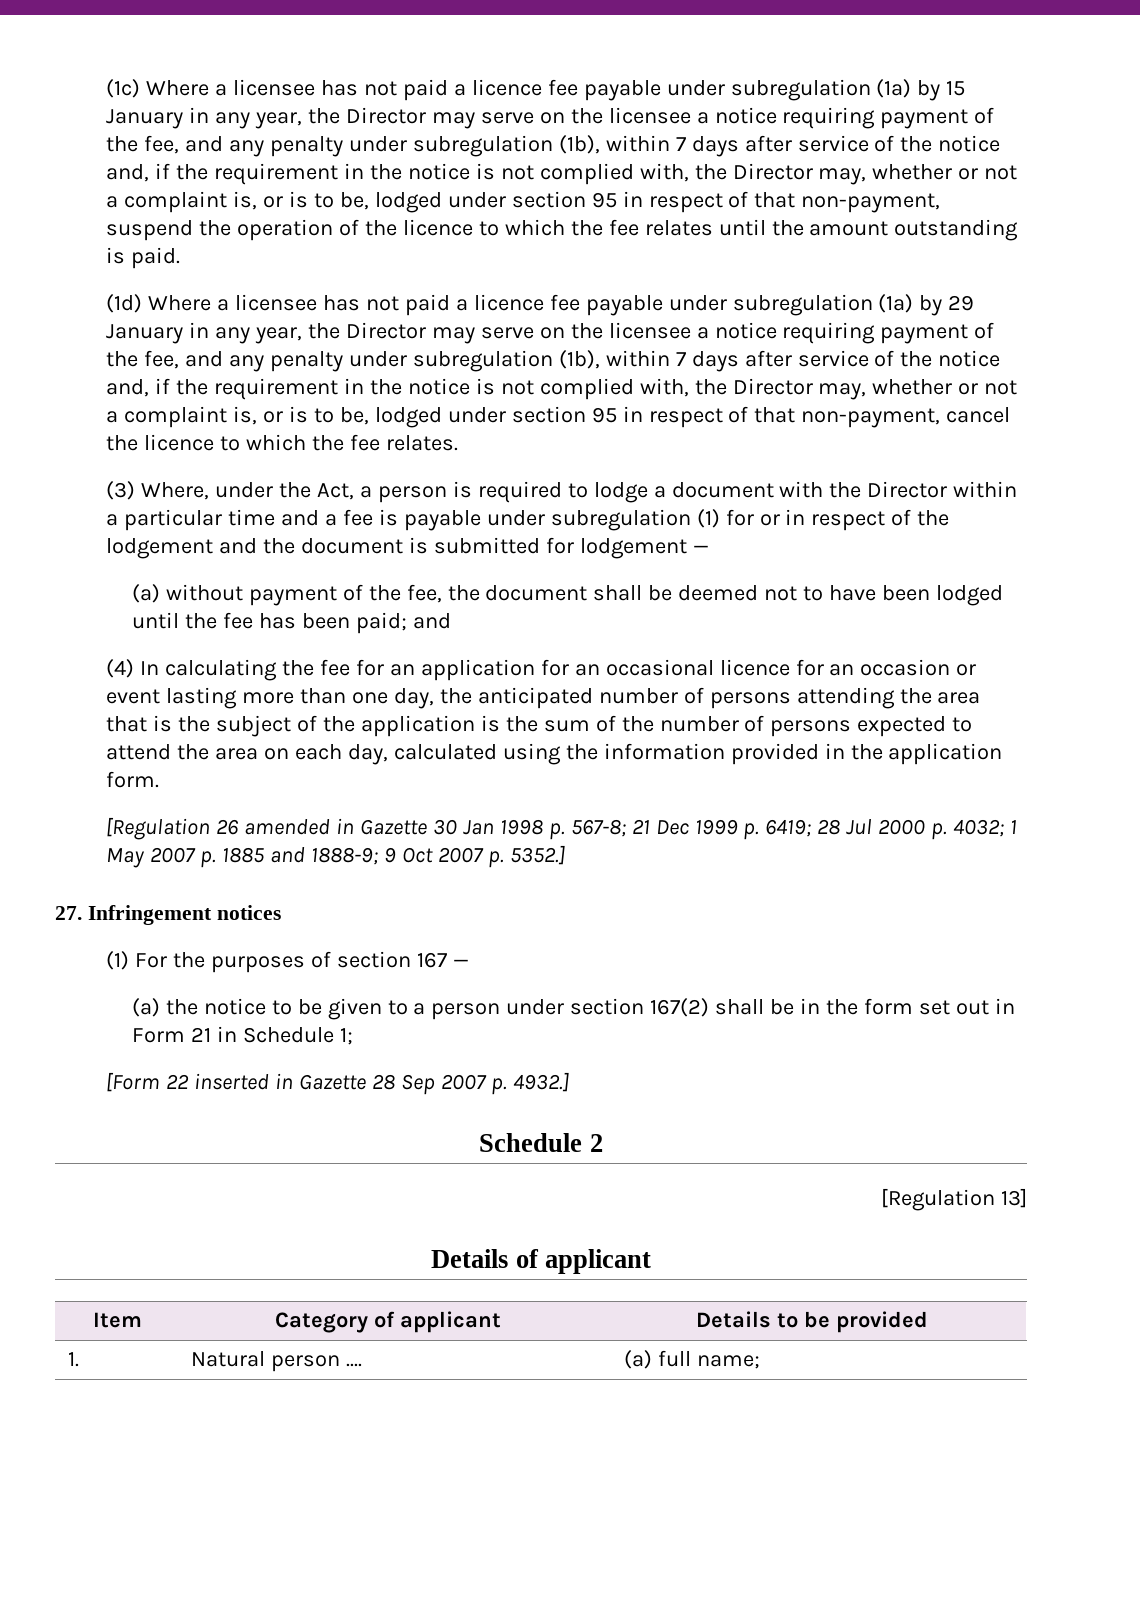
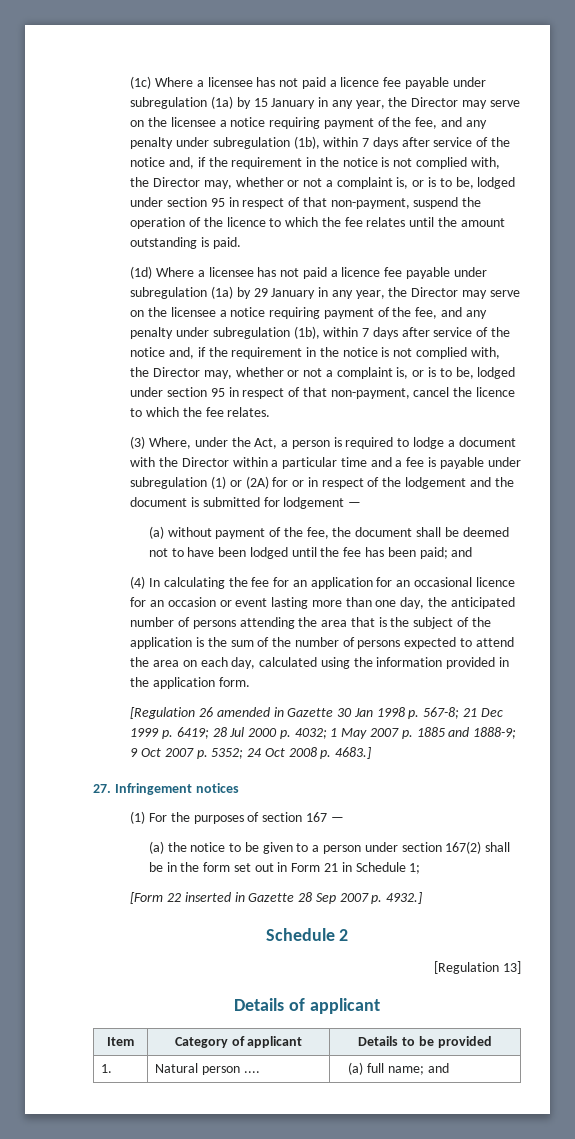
(720, 518) none -> [229,476,269,489] or (2A)
[509,845,565,865] 5352.] -> [211,747,372,759] 5352; 24 Oct 2008 p. 4683.]
(761, 1362) none -> [427,1063,449,1073] and

